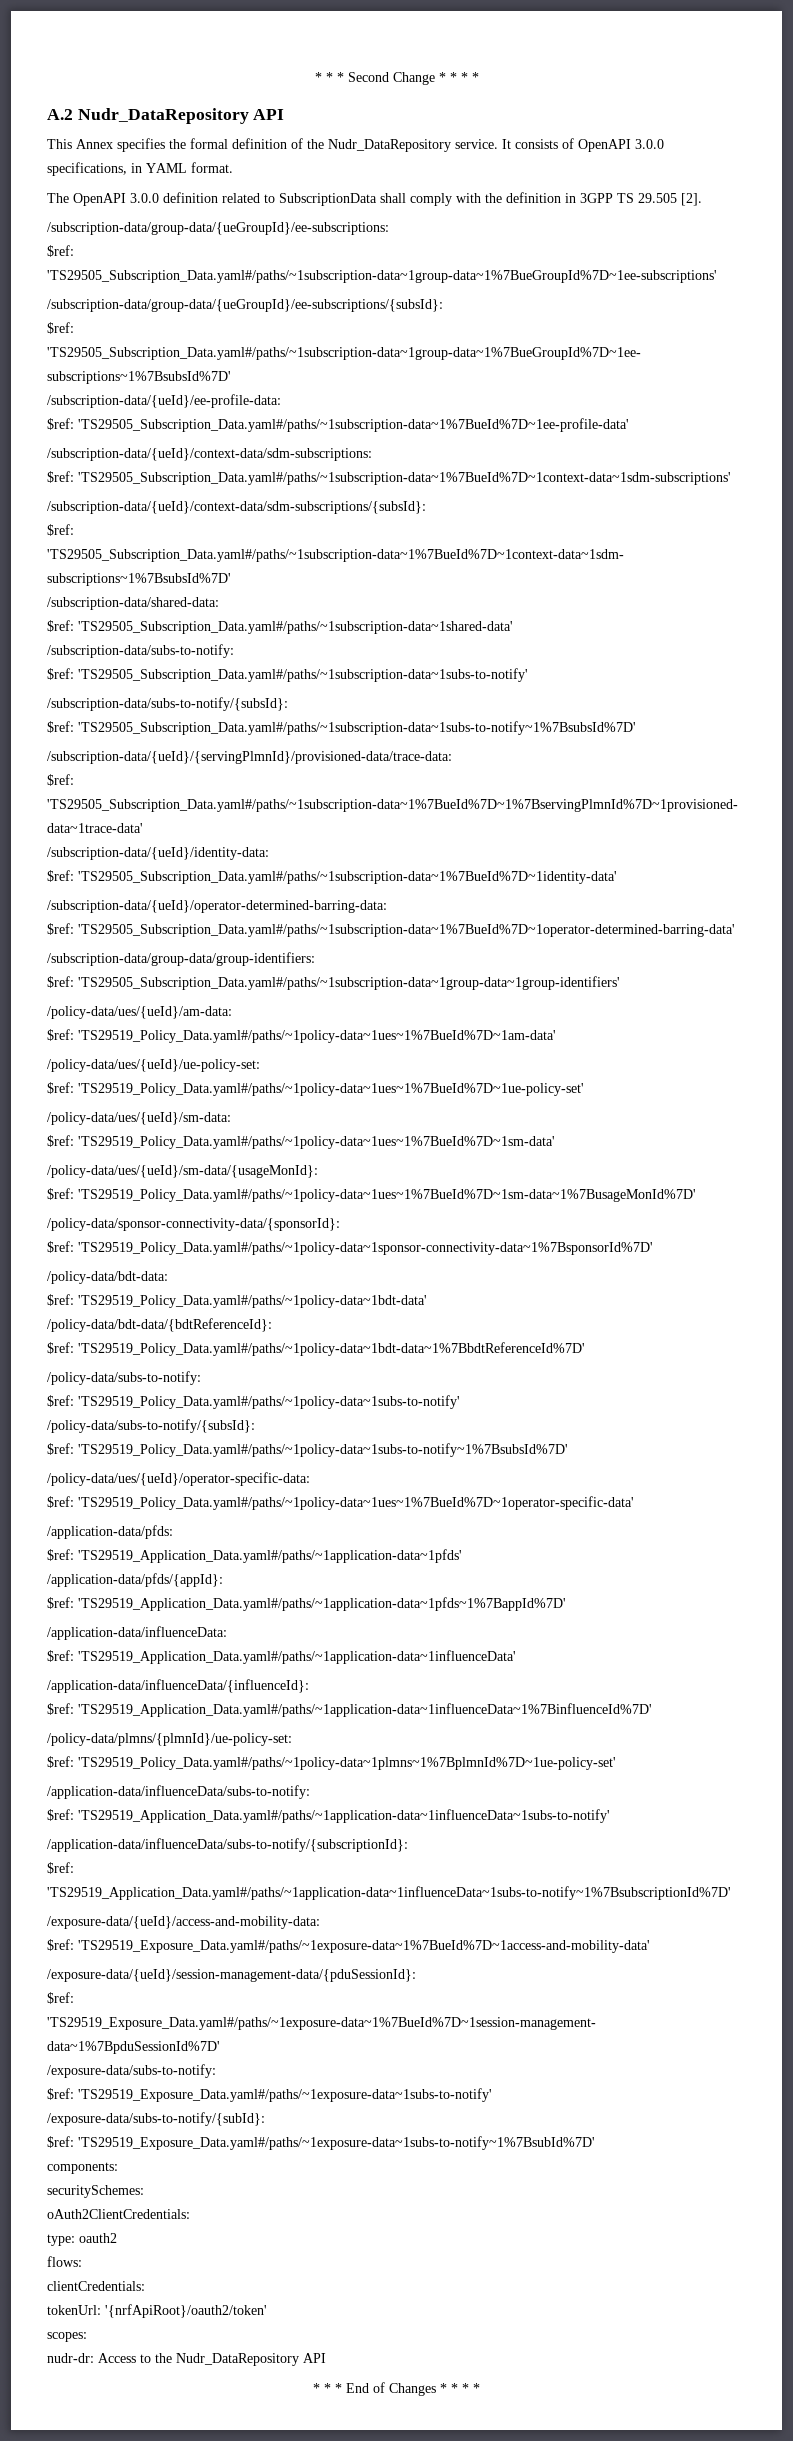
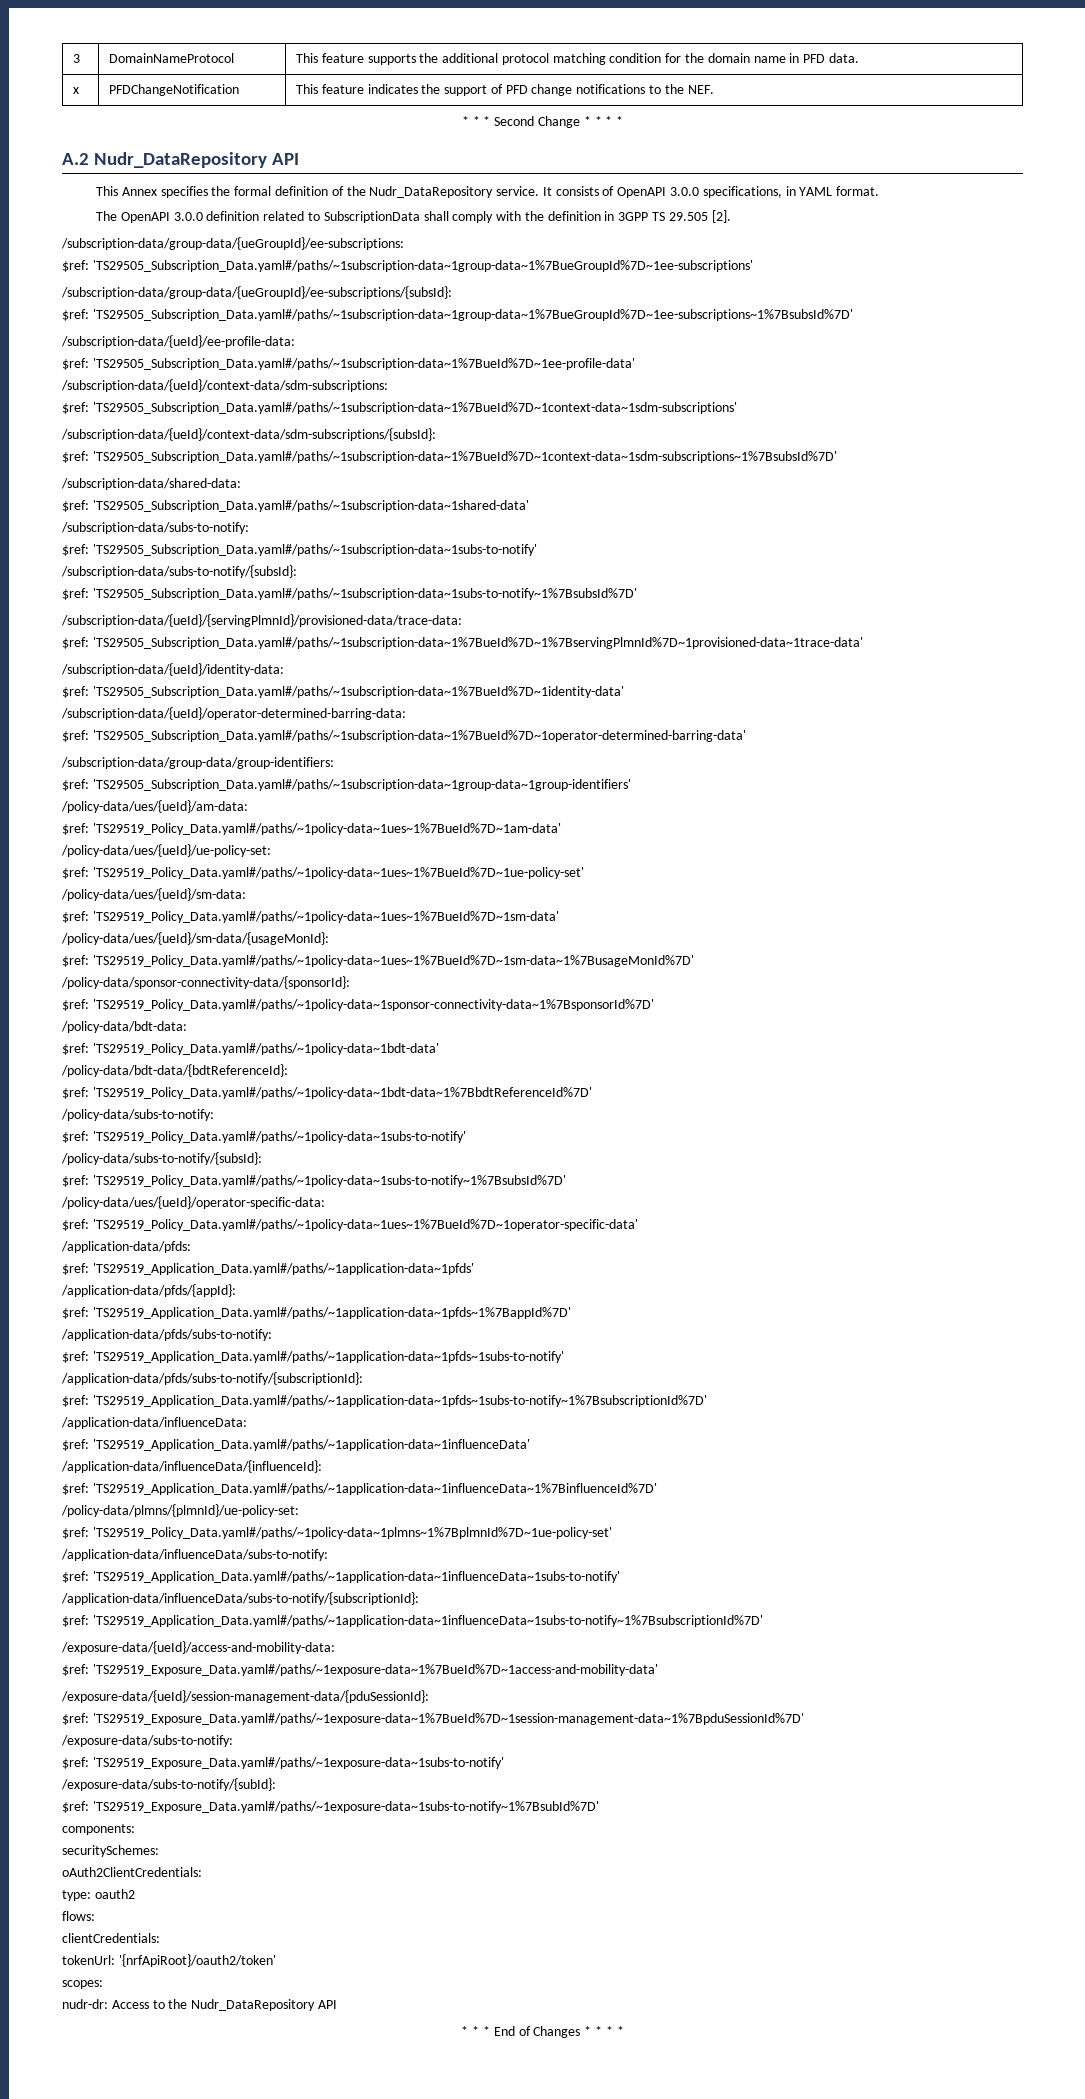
(314, 77) none -> [72,54,80,63] [108,53,234,63] [295,53,859,65] [72,87,79,94] [108,84,239,96] [295,84,714,96] 3 | DomainNameProtocol | This feature supports the additional protocol matching condition for the domain name in PFD data. // x | PFDChangeNotification | This feature indicates the support of PFD change notifications to the NEF. //
(566, 1604) none -> [61,1329,272,1341] [62,1351,564,1363] [61,1372,363,1385] [62,1395,707,1407] // /application-data/pfds/subs-to-notify: // $ref: 'TS29519_Application_Data.yaml#/paths/~1application-data~1pfds~1subs-to-notify' // /application-data/pfds/subs-to-notify/{subscriptionId}: // $ref: 'TS29519_Application_Data.yaml#/paths/~1application-data~1pfds~1subs-to-notify~1%7BsubscriptionId%7D'

